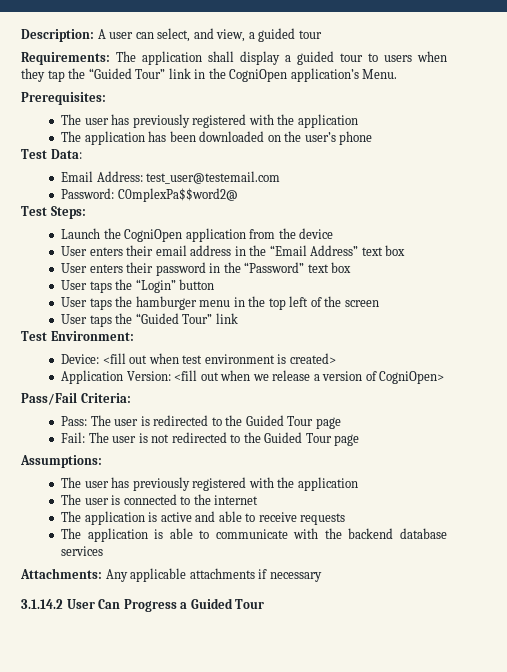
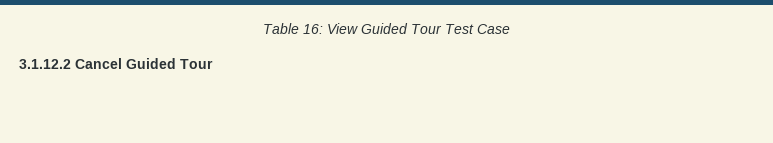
[21,28,322,42] [21,51,447,65] [21,68,398,82] [21,92,106,105] [61,114,358,128] [61,131,373,145] [21,149,82,159] [61,171,281,184] [61,188,238,202] [21,206,86,219] [61,228,334,242] [61,245,406,256] [61,262,352,276] [61,279,215,293] [61,296,379,310] [61,313,238,327] [21,331,134,341] [61,353,336,364] [61,370,445,384] [21,392,131,405] [61,415,341,429] [61,432,360,446] [20,455,102,468] [61,477,358,491] [61,494,259,505] [61,511,346,525] [61,528,447,542] [61,546,104,556] [20,568,322,582] [21,599,188,612] Description: A user can select, and view, a guided tour // Requirements: The application shall display a guided tour to users when they tap the “Guided Tour” link in the CogniOpen application’s Menu. // Prerequisites: // The user has previously registered with the application // The application has been downloaded on the user’s phone // Test Data: // Email Address: test_user@testemail.com // Password: C0mplexPa$$word2@ // Test Steps: // Launch the CogniOpen application from the device // User enters their email address in the “Email Address” text box // User enters their password in the “Password” text box // User taps the “Login” button // User taps the hamburger menu in the top left of the screen // User taps the “Guided Tour” link // Test Environment: // Device: <fill out when test environment is created> // Application Version: <fill out when we release a version of CogniOpen> // Pass/Fail Criteria: // Pass: The user is redirected to the Guided Tour page // Fail: The user is not redirected to the Guided Tour page // Assumptions: // The user has previously registered with the application // The user is connected to the internet // The application is active and able to receive requests // The application is able to communicate with the backend database services // Attachments: Any applicable attachments if necessary // 3.1.14.2 User Can Progress a -> [263,23,510,34] [19,58,122,69] Table 16: View Guided Tour Test Case // 3.1.12.2 Cancel

